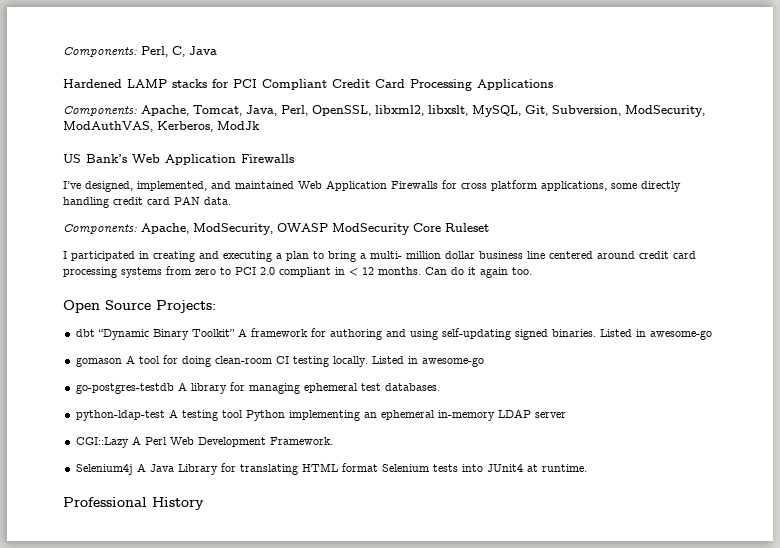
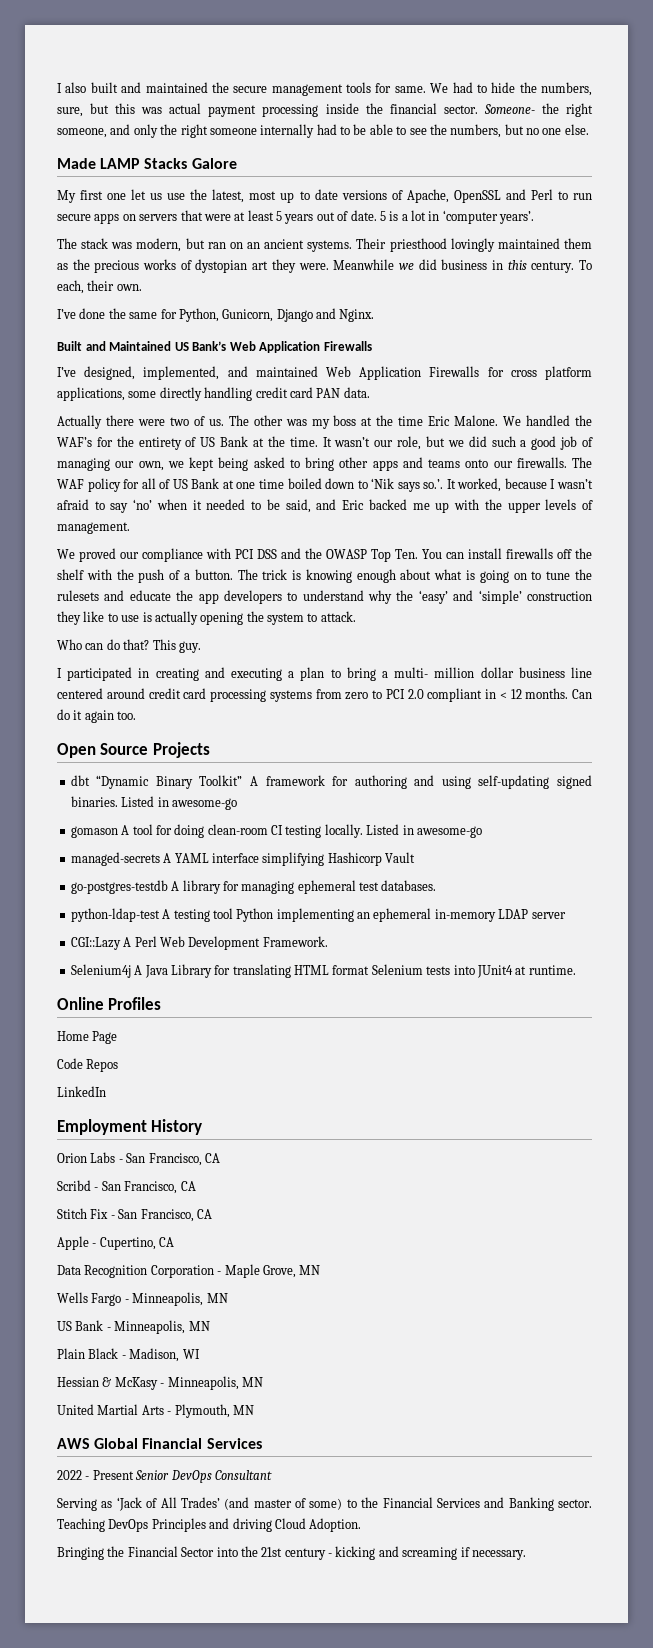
[63,46,217,57] [63,79,553,91] [63,105,705,117] [63,121,260,132] Components: Perl, C, Java // Hardened LAMP stacks for PCI Compliant Credit Card Processing Applications // Components: Apache, Tomcat, Java, Perl, OpenSSL, libxml2, libxslt, MySQL, Git, Subversion, ModSecurity, ModAuthVAS, Kerberos, ModJk // -> [57,82,592,96] [57,103,594,117] [57,124,589,138] [57,158,237,169] [57,189,592,203] [57,210,535,224] [57,238,592,252] [57,259,592,273] [57,280,142,294] [57,308,375,322] [57,341,172,351] I also built and maintained the secure management tools for same. We had to hide the numbers, sure, but this was actual payment processing inside the financial sector. Someone- the right someone, and only the right someone internally had to be able to see the numbers, but no one else. // Made LAMP Stacks Galore // My first one let us use the latest, most up to date versions of Apache, OpenSSL and Perl to run secure apps on servers that were at least 5 years out of date. 5 is a lot in ‘computer years’. // The stack was modern, but ran on an ancient systems. Their priesthood lovingly maintained them as the precious works of dystopian art they were. Meanwhile we did business in this century. To each, their own. // I’ve done the same for Python, Gunicorn, Django and Nginx. // Built and Maintained
[63,223,489,235] Components: Apache, ModSecurity, OWASP ModSecurity Core Ruleset -> [57,415,593,429] [57,436,593,450] [57,457,592,471] [57,478,594,492] [57,499,594,513] [57,522,130,534] [57,548,592,562] [57,569,592,583] [57,590,592,604] [57,611,356,625] [57,639,201,653] Actually there were two of us. The other was my boss at the time Eric Malone. We handled the WAF’s for the entirety of US Bank at the time. It wasn’t our role, but we did such a good job of managing our own, we kept being asked to bring other apps and teams onto our firewalls. The WAF policy for all of US Bank at one time boiled down to ‘Nik says so.’. It worked, because I wasn’t afraid to say ‘no’ when it needed to be said, and Eric backed me up with the upper levels of management. // We proved our compliance with PCI DSS and the OWASP Top Ten. You can install firewalls off the shelf with the push of a button. The trick is knowing enough about what is going on to tune the rulesets and educate the app developers to understand why the ‘easy’ and ‘simple’ construction they like to use is actually opening the system to attack. // Who can do that? This guy.
[156,300,216,313] Projects: -> [152,742,210,758] Projects
(484, 362) none -> [70,852,415,866] // managed-secrets A YAML interface simplifying Hashicorp Vault
[63,497,204,510] Professional History -> [57,997,162,1010] [57,1031,118,1044] [57,1058,119,1072] [57,1086,106,1097] [57,1119,203,1135] [57,1152,220,1166] [57,1180,196,1194] [57,1208,212,1222] [57,1236,175,1250] [57,1264,321,1278] [57,1292,228,1306] [57,1320,210,1334] [57,1348,200,1362] [57,1376,263,1390] [57,1404,254,1418] [57,1438,262,1449] [57,1470,272,1483] [57,1497,592,1511] [57,1518,362,1532] [57,1546,526,1560] Online Profiles // Home Page // Code Repos // LinkedIn // Employment History // Orion Labs - San Francisco, CA // Scribd - San Francisco, CA // Stitch Fix - San Francisco, CA // Apple - Cupertino, CA // Data Recognition Corporation - Maple Grove, MN // Wells Fargo - Minneapolis, MN // US Bank - Minneapolis, MN // Plain Black - Madison, WI // Hessian & McKasy - Minneapolis, MN // United Martial Arts - Plymouth, MN // AWS Global Financial Services // 2022 - Present Senior DevOps Consultant // Serving as ‘Jack of All Trades’ (and master of some) to the Financial Services and Banking sector. Teaching DevOps Principles and driving Cloud Adoption. // Bringing the Financial Sector into the 21st century - kicking and screaming if necessary.

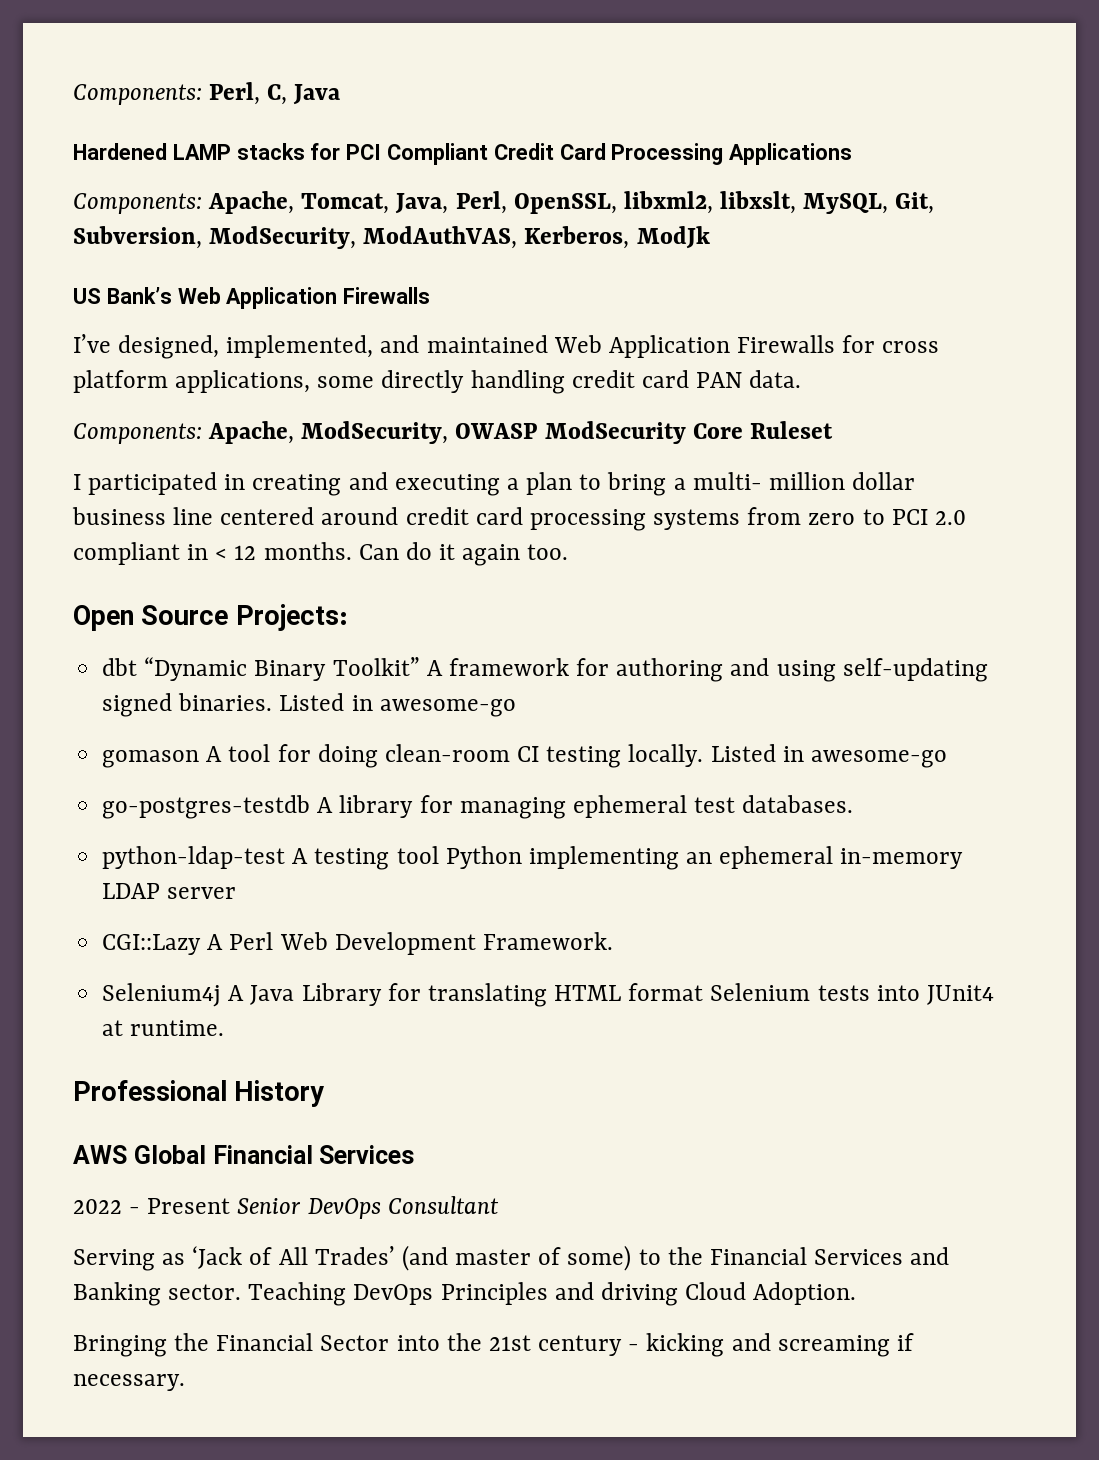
[57,82,592,96] [57,103,594,117] [57,124,589,138] [57,158,237,169] [57,189,592,203] [57,210,535,224] [57,238,592,252] [57,259,592,273] [57,280,142,294] [57,308,375,322] [57,341,172,351] I also built and maintained the secure management tools for same. We had to hide the numbers, sure, but this was actual payment processing inside the financial sector. Someone- the right someone, and only the right someone internally had to be able to see the numbers, but no one else. // Made LAMP Stacks Galore // My first one let us use the latest, most up to date versions of Apache, OpenSSL and Perl to run secure apps on servers that were at least 5 years out of date. 5 is a lot in ‘computer years’. // The stack was modern, but ran on an ancient systems. Their priesthood lovingly maintained them as the precious works of dystopian art they were. Meanwhile we did business in this century. To each, their own. // I’ve done the same for Python, Gunicorn, Django and Nginx. // Built and Maintained -> [73,82,341,105] [73,143,853,165] [73,191,935,214] [73,226,710,249] Components: Perl, C, Java // Hardened LAMP stacks for PCI Compliant Credit Card Processing Applications // Components: Apache, Tomcat, Java, Perl, OpenSSL, libxml2, libxslt, MySQL, Git, Subversion, ModSecurity, ModAuthVAS, Kerberos, ModJk //
[57,415,593,429] [57,436,593,450] [57,457,592,471] [57,478,594,492] [57,499,594,513] [57,522,130,534] [57,548,592,562] [57,569,592,583] [57,590,592,604] [57,611,356,625] [57,639,201,653] Actually there were two of us. The other was my boss at the time Eric Malone. We handled the WAF’s for the entirety of US Bank at the time. It wasn’t our role, but we did such a good job of managing our own, we kept being asked to bring other apps and teams onto our firewalls. The WAF policy for all of US Bank at one time boiled down to ‘Nik says so.’. It worked, because I wasn’t afraid to say ‘no’ when it needed to be said, and Eric backed me up with the upper levels of management. // We proved our compliance with PCI DSS and the OWASP Top Ten. You can install firewalls off the shelf with the push of a button. The trick is knowing enough about what is going on to tune the rulesets and educate the app developers to understand why the ‘easy’ and ‘simple’ construction they like to use is actually opening the system to attack. // Who can do that? This guy. -> [73,421,833,444] Components: Apache, ModSecurity, OWASP ModSecurity Core Ruleset
[152,742,210,758] Projects -> [235,604,348,631] Projects:
[70,852,415,866] // managed-secrets A YAML interface simplifying Hashicorp Vault -> (947, 759) none
[57,997,162,1010] [57,1031,118,1044] [57,1058,119,1072] [57,1086,106,1097] [57,1119,203,1135] [57,1152,220,1166] [57,1180,196,1194] [57,1208,212,1222] [57,1236,175,1250] [57,1264,321,1278] [57,1292,228,1306] [57,1320,210,1334] [57,1348,200,1362] [57,1376,263,1390] [57,1404,254,1418] Online Profiles // Home Page // Code Repos // LinkedIn // Employment History // Orion Labs - San Francisco, CA // Scribd - San Francisco, CA // Stitch Fix - San Francisco, CA // Apple - Cupertino, CA // Data Recognition Corporation - Maple Grove, MN // Wells Fargo - Minneapolis, MN // US Bank - Minneapolis, MN // Plain Black - Madison, WI // Hessian & McKasy - Minneapolis, MN // United Martial Arts - Plymouth, MN -> [73,1080,325,1107] Professional History

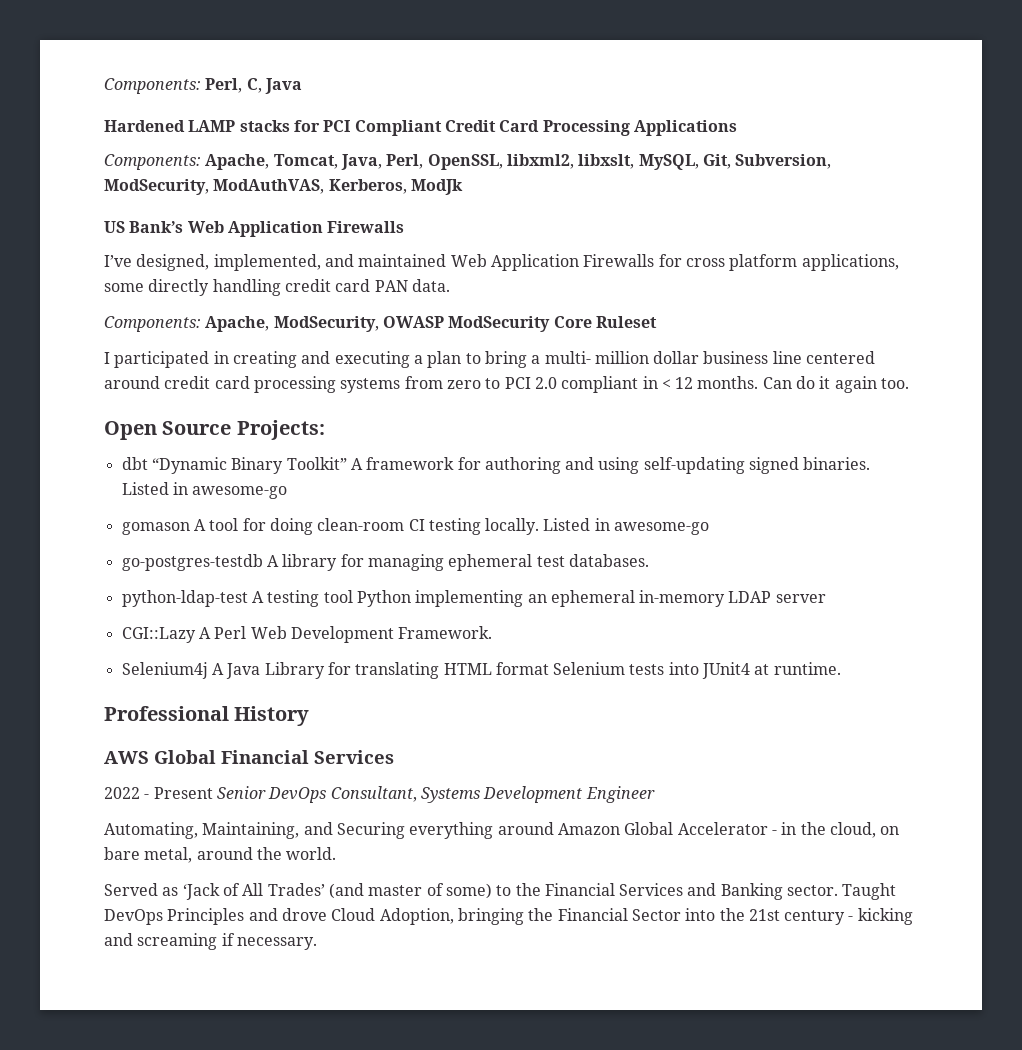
[387,1196,499,1214] [73,1249,155,1271] Consultant // Serving -> [330,786,655,803] [104,822,900,839] [104,847,337,863] [104,883,158,896] Consultant, Systems Development Engineer // Automating, Maintaining, and Securing everything around Amazon Global Accelerator - in the cloud, on bare metal, around the world. // Served
[248,1282,347,1306] Teaching -> [842,883,897,900] Taught
[600,1282,857,1306] [73,1335,167,1357] driving Cloud Adoption. // Bringing -> [281,908,524,925] drove Cloud Adoption, bringing

